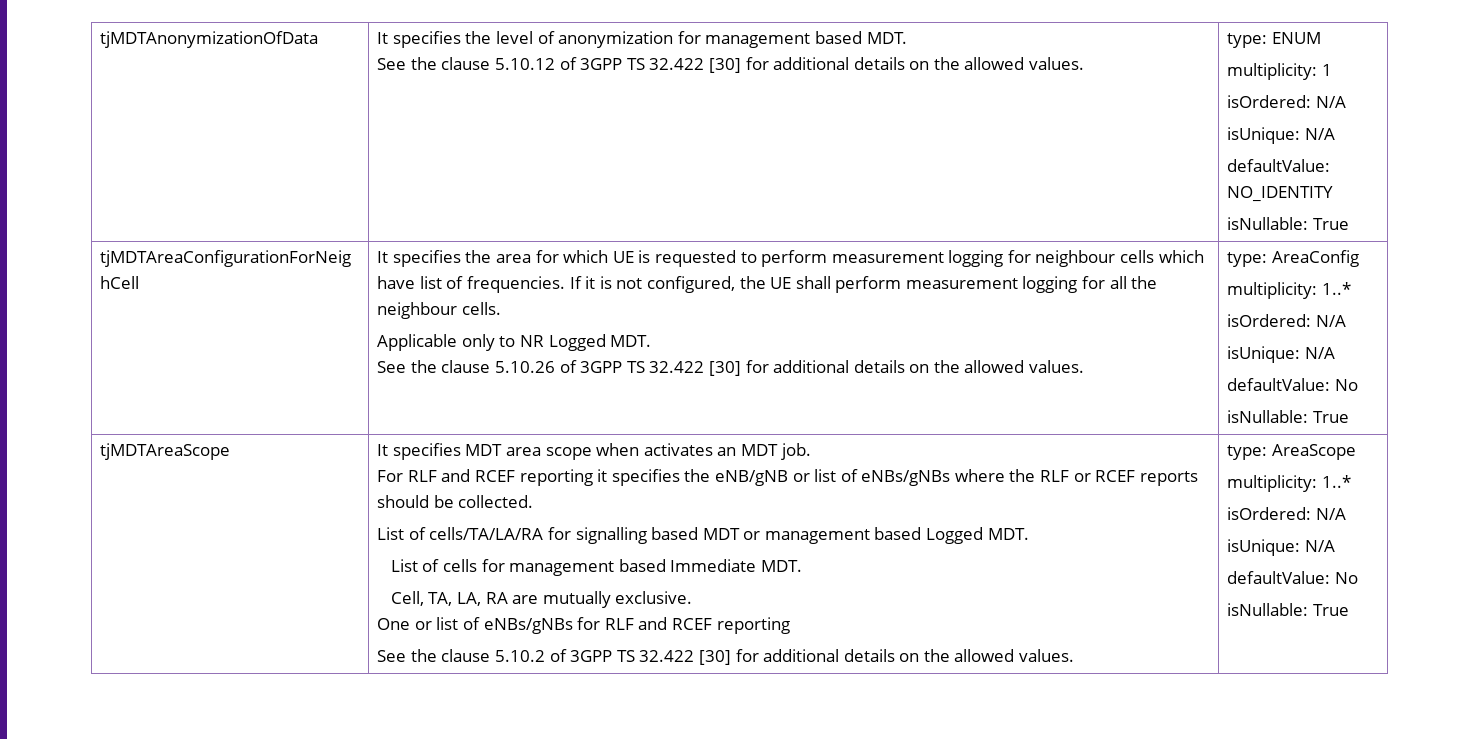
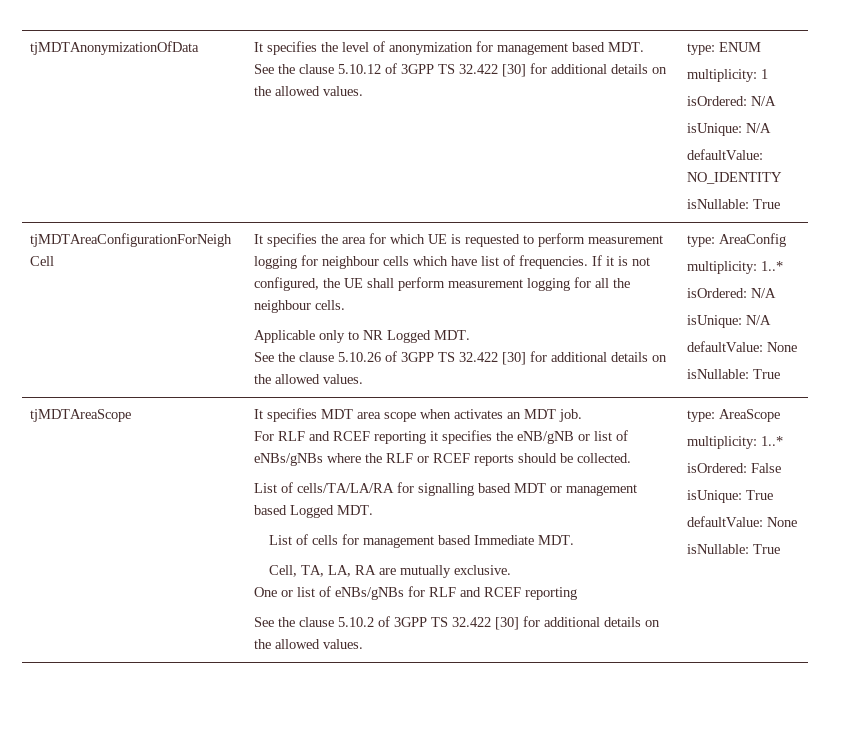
[1227,378,1358,391] defaultValue: No -> [686,341,797,352] defaultValue: None
[1315,508,1346,520] [1227,539,1335,556] [1227,571,1358,584] N/A // isUnique: N/A // defaultValue: No -> [750,463,781,473] [686,490,773,503] [686,516,797,527] False // isUnique: True // defaultValue: None

